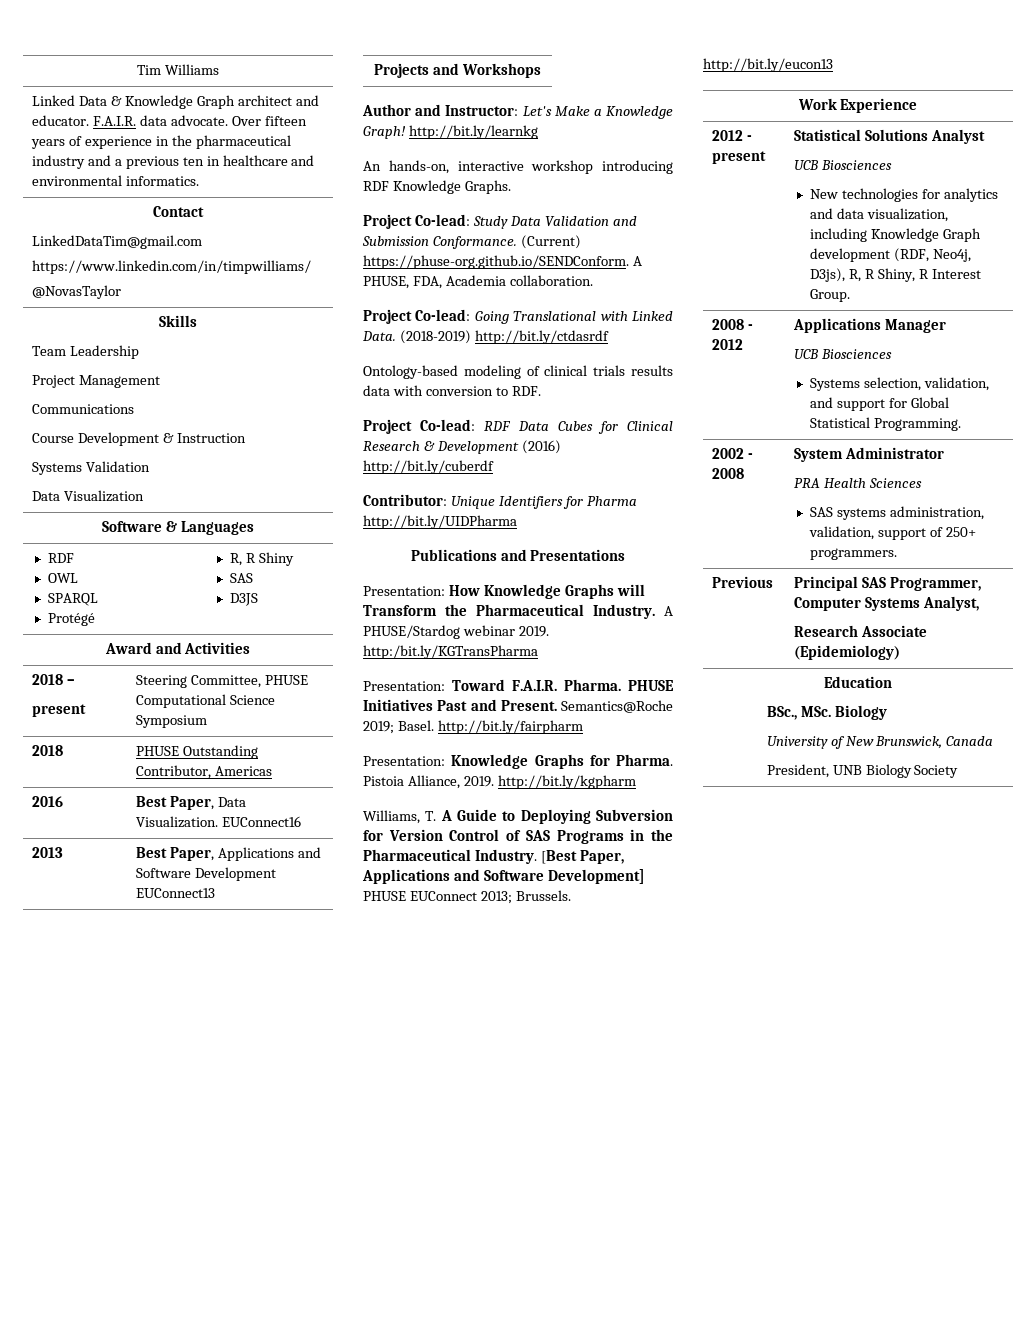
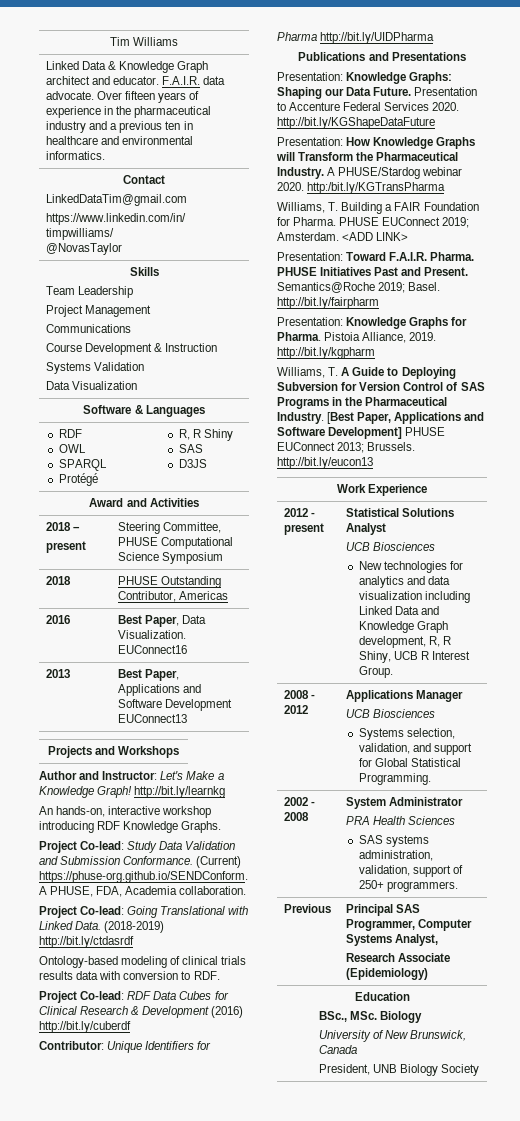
(626, 555) none -> [277,72,453,84] [277,87,478,99] [277,102,460,111] [277,117,435,129] // Presentation: Knowledge Graphs: Shaping our Data Future. Presentation to Accenture Federal Services 2020. http://bit.ly/KGShapeDataFuture
[518,626,549,637] 2019. -> [277,182,304,191] 2020.
(538, 652) none -> [277,202,479,214] [277,217,470,228] [277,232,409,241] // Williams, T. Building a FAIR Foundation for Pharma. PHUSE EUConnect 2019; Amsterdam. <ADD LINK>
[866,208,948,222] [810,228,981,242] [810,248,971,262] [810,268,846,282] visualization, including Knowledge Graph development (RDF, Neo4j, D3js), -> [358,591,470,603] [358,606,439,615] [358,621,448,633] [358,636,426,648] visualization including Linked Data and Knowledge Graph development,
(915, 275) none -> [393,651,418,660] UCB

